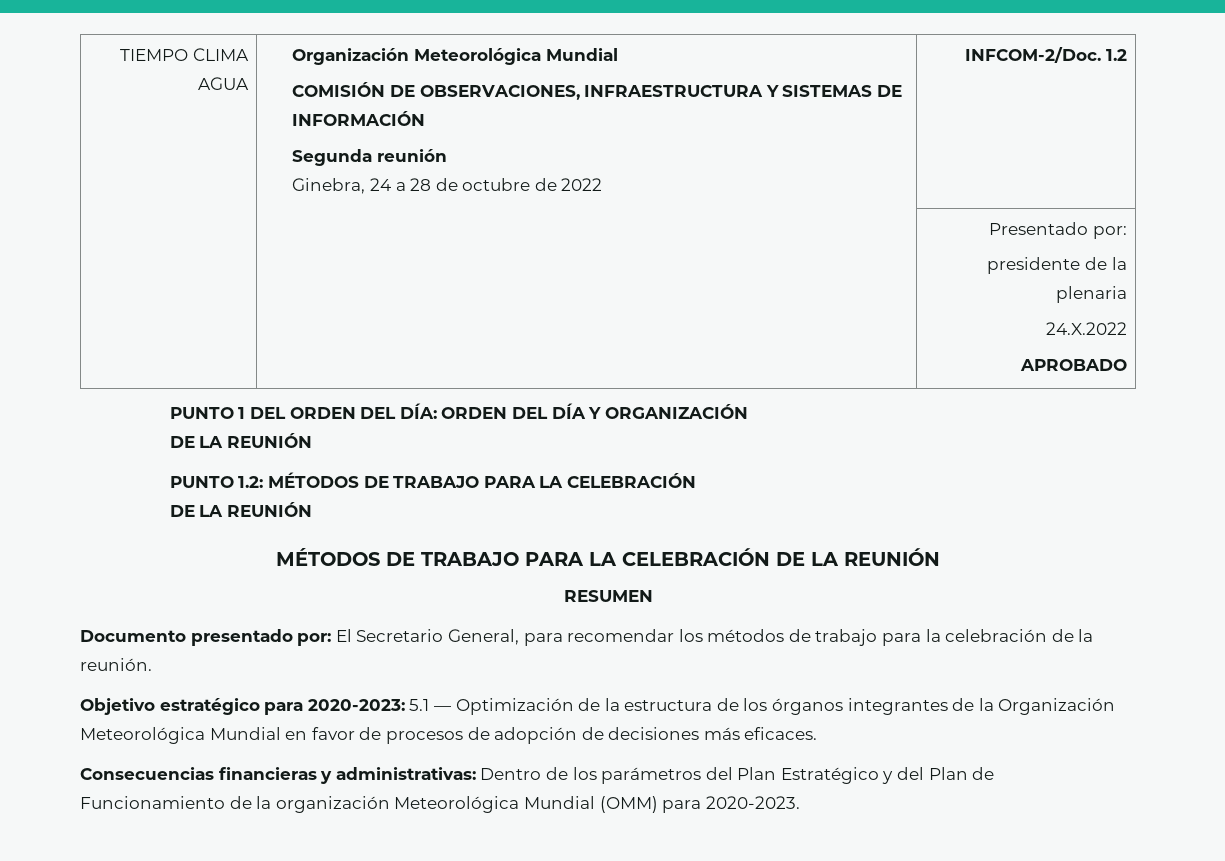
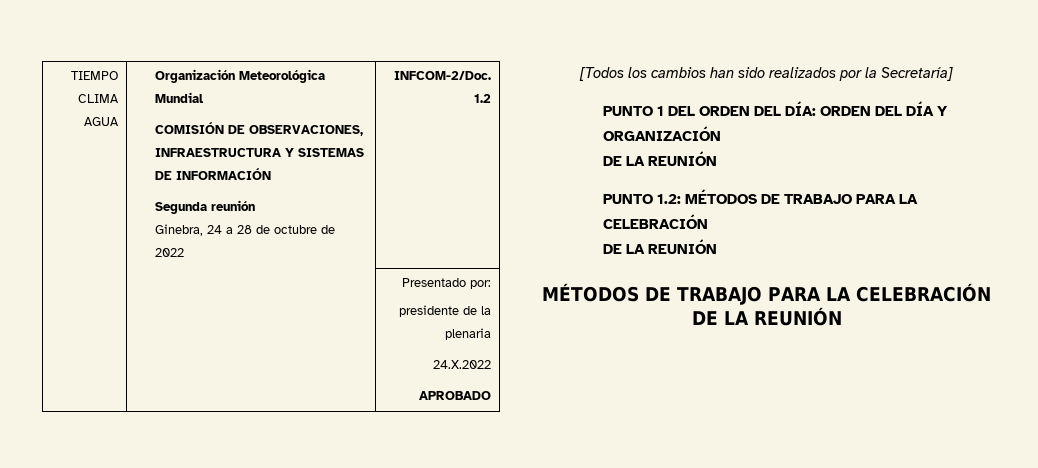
(1127, 365) none -> [579,67,953,81] // [Todos los cambios han sido realizados por la Secretaría]
[563,590,653,602] [80,629,1094,646] [80,658,152,671] [80,698,1116,715] [80,727,818,744] [80,767,995,784] [80,796,800,813] // RESUMEN // Documento presentado por: El Secretario General, para recomendar los métodos de trabajo para la celebración de la reunión. // Objetivo estratégico para 2020-2023: 5.1 — Optimización de la estructura de los órganos integrantes de la Organización Meteorológica Mundial en favor de procesos de adopción de decisiones más eficaces. // Consecuencias financieras y administrativas: Dentro de los parámetros del Plan Estratégico y del Plan de Funcionamiento de la organización Meteorológica Mundial (OMM) para 2020-2023. -> (842, 316) none

